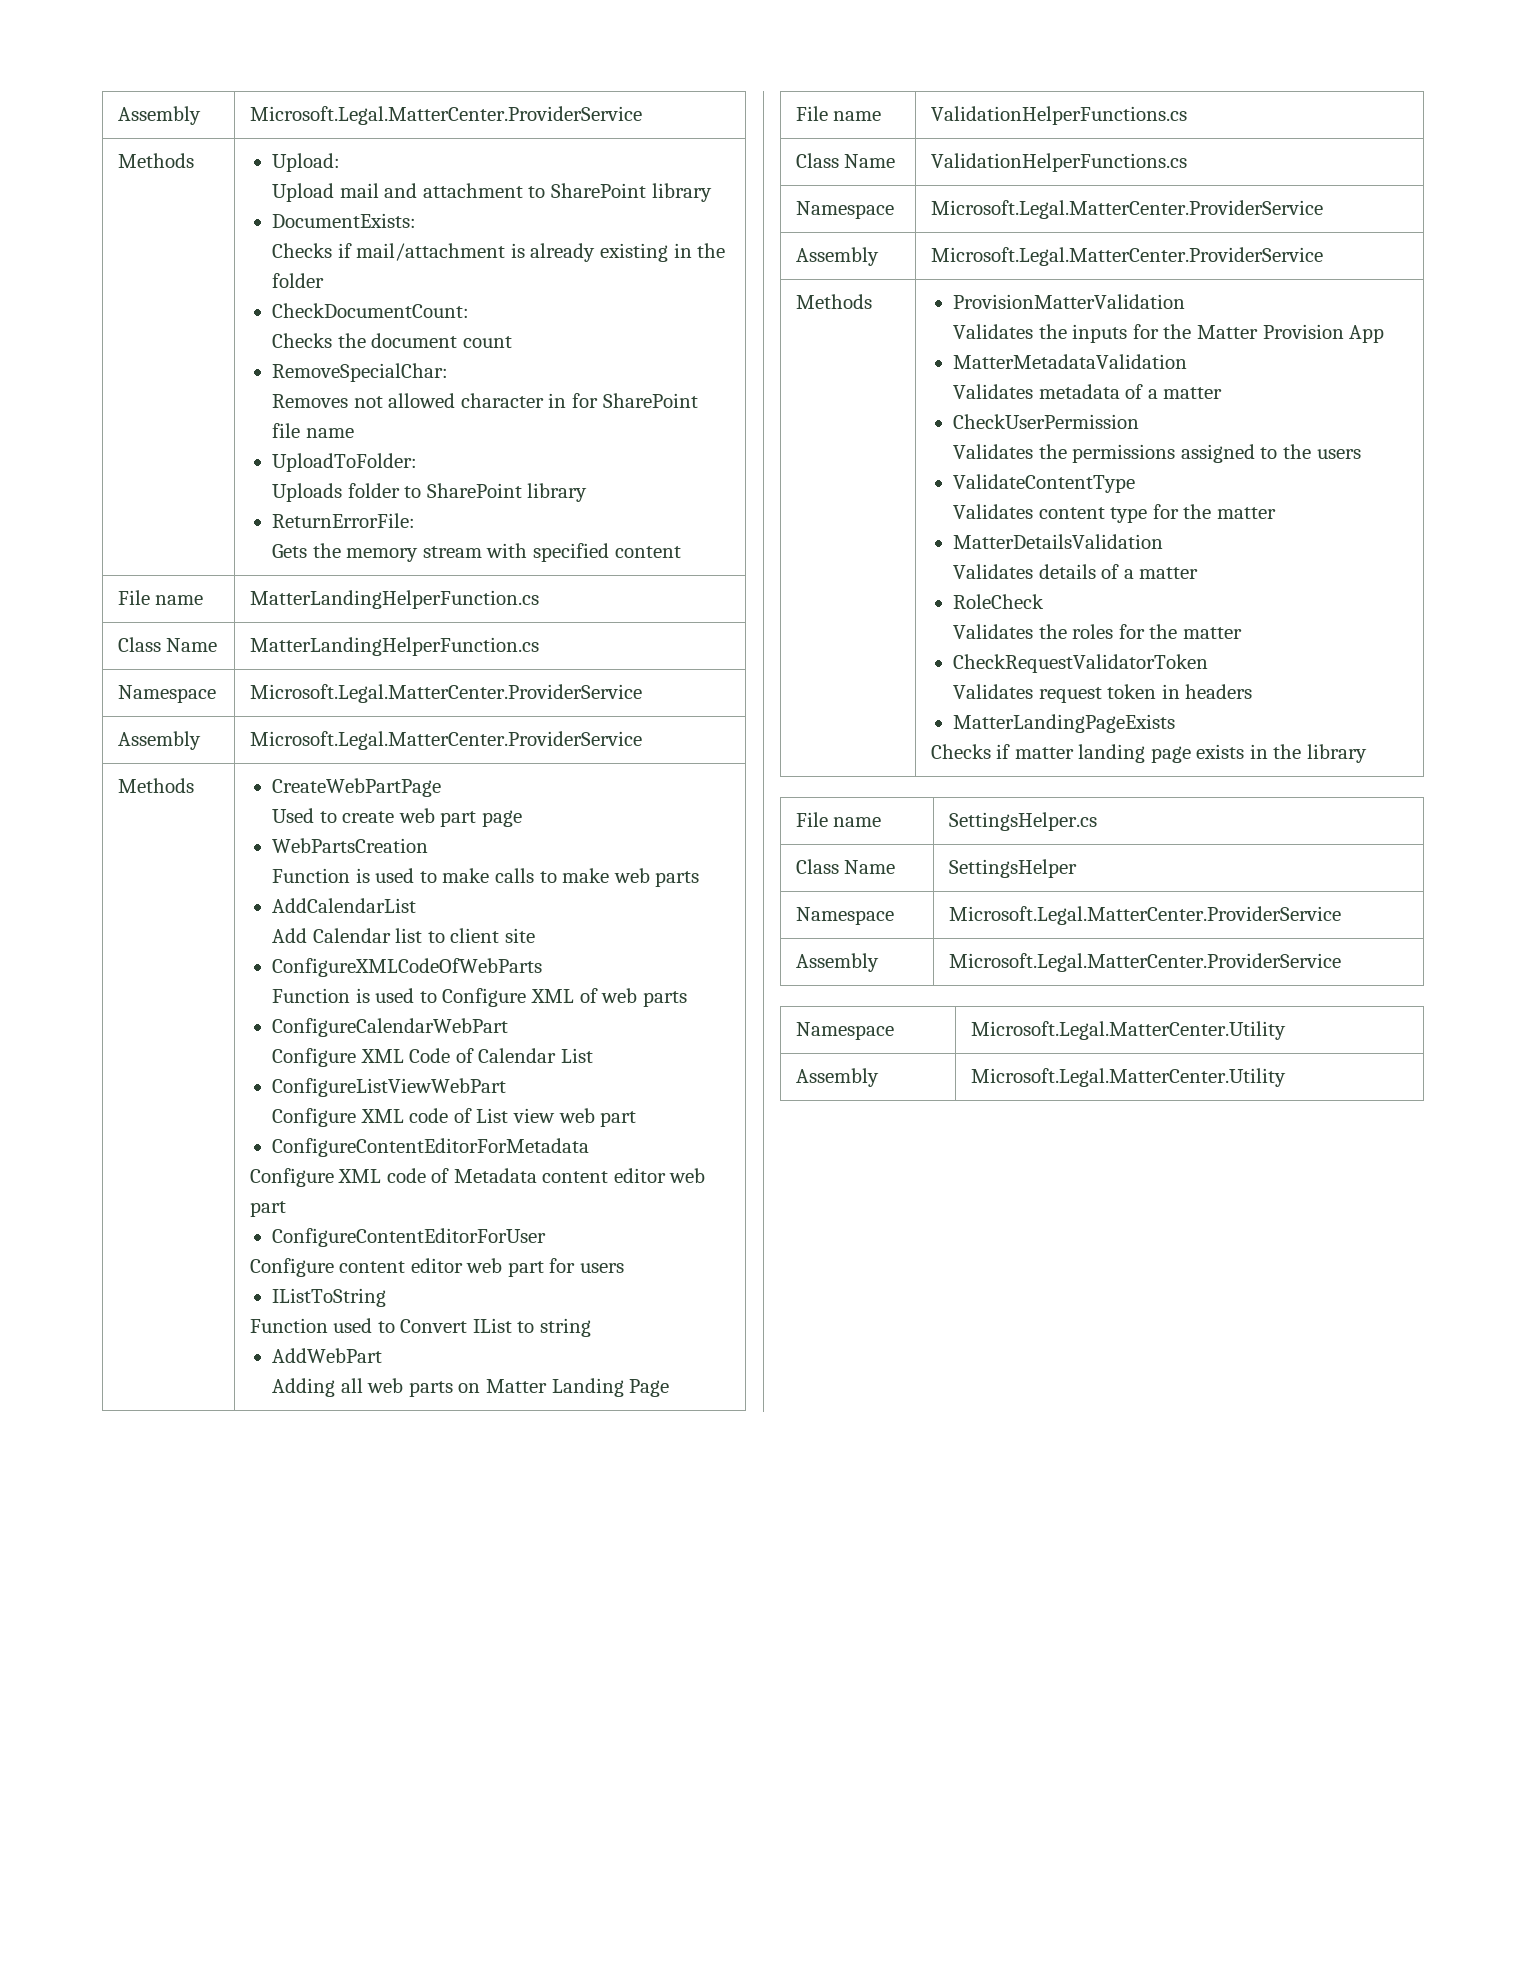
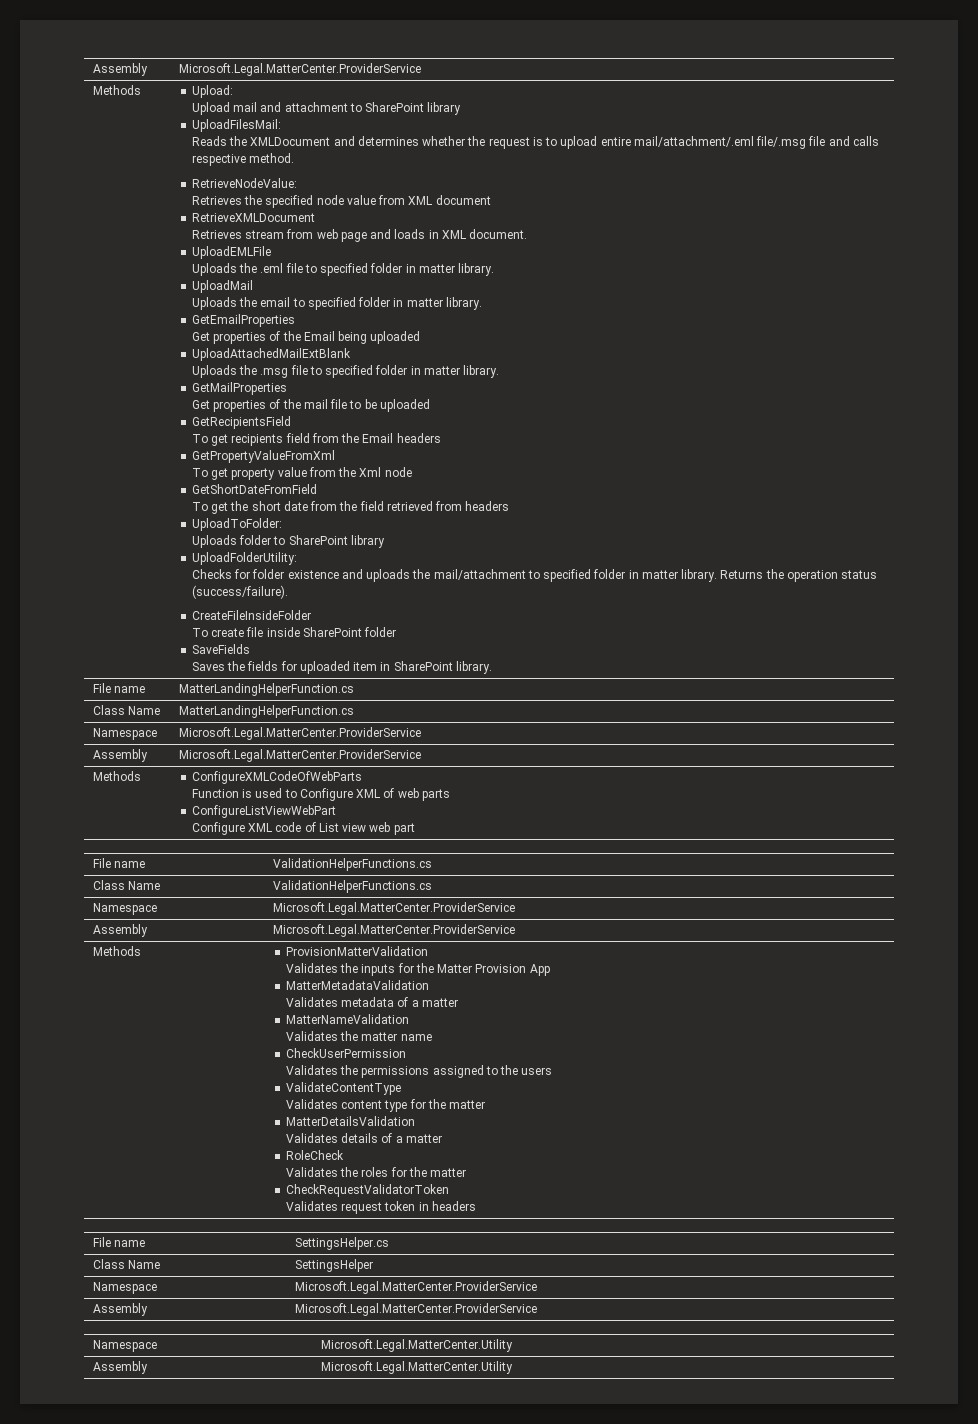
[272,213,417,228] [272,243,726,262] [272,273,325,288] [272,303,470,318] [272,333,512,348] [272,363,449,382] [272,393,698,408] [272,423,354,438] DocumentExists: // Checks if mail/attachment is already existing in the folder // CheckDocumentCount: // Checks the document count // RemoveSpecialChar: // Removes not allowed character in for SharePoint file name -> [192,119,282,132] [192,136,879,149] [192,153,295,166] [192,178,298,188] [192,195,491,208] [192,213,316,222] [192,229,528,242] [192,246,272,259] [192,263,495,276] [192,280,254,293] [192,297,482,310] [192,314,296,327] [192,331,421,344] [192,348,352,361] [192,365,500,378] [192,382,288,395] [192,399,430,412] [192,416,292,429] [192,433,441,446] [192,450,336,463] [192,467,412,480] [192,484,318,494] [192,501,510,514] UploadFilesMail: // Reads the XMLDocument and determines whether the request is to upload entire mail/attachment/.eml file/.msg file and calls respective method. // RetrieveNodeValue: // Retrieves the specified node value from XML document // RetrieveXMLDocument // Retrieves stream from web page and loads in XML document. // UploadEMLFile // Uploads the .eml file to specified folder in matter library. // UploadMail // Uploads the email to specified folder in matter library. // GetEmailProperties // Get properties of the Email being uploaded // UploadAttachedMailExtBlank // Uploads the .msg file to specified folder in matter library. // GetMailProperties // Get properties of the mail file to be uploaded // GetRecipientsField // To get recipients field from the Email headers // GetPropertyValueFromXml // To get property value from the Xml node // GetShortDateFromField // To get the short date from the field retrieved from headers
[272,513,416,528] [272,543,681,562] ReturnErrorFile: // Gets the memory stream with specified content -> [192,552,298,565] [192,569,878,582] [192,585,289,599] [192,610,312,620] [192,627,397,637] [192,644,251,654] [192,661,492,674] UploadFolderUtility: // Checks for folder existence and uploads the mail/attachment to specified folder in matter library. Returns the operation status (success/failure). // CreateFileInsideFolder // To create file inside SharePoint folder // SaveFields // Saves the fields for uploaded item in SharePoint library.
[272,778,442,797] [272,808,523,827] [272,838,429,853] [272,868,700,887] [272,898,417,913] [272,928,536,943] CreateWebPartPage // Used to create web part page // WebPartsCreation // Function is used to make calls to make web parts // AddCalendarList // Add Calendar list to client site // -> (141, 776) none
[272,1018,509,1037] [272,1048,594,1067] // ConfigureCalendarWebPart // Configure XML Code of Calendar List -> (450, 795) none
[272,1138,590,1157] [249,1168,706,1187] [249,1201,286,1217] [272,1228,547,1247] [249,1258,624,1277] [272,1288,387,1307] [249,1318,591,1337] [272,1348,383,1363] [272,1378,670,1397] // ConfigureContentEditorForMetadata // Configure XML code of Metadata content editor web part // ConfigureContentEditorForUser // Configure content editor web part for users // IListToString // Function used to Convert IList to string // AddWebPart // Adding all web parts on Matter Landing Page -> (415, 829) none
(1223, 393) none -> [286,1014,410,1024] [286,1031,432,1041] // MatterNameValidation // Validates the matter name
[953,714,1176,733] [930,744,1367,763] // MatterLandingPageExists // Checks if matter landing page exists in the library -> (476, 1206) none

